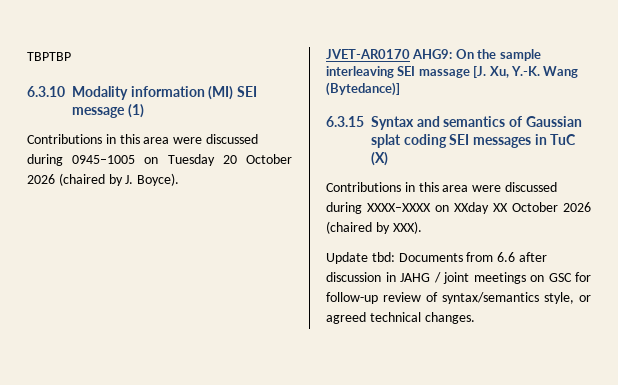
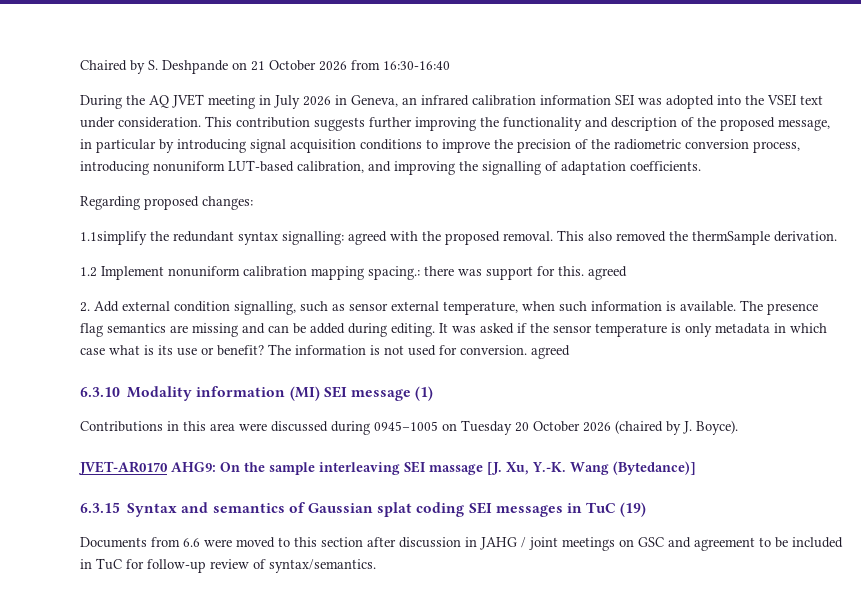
[27,52,71,61] TBPTBP -> [80,60,450,74] [80,94,823,109] [80,116,830,131] [80,139,800,153] [80,160,701,175] [80,196,253,210] [80,230,837,245] [80,266,627,280] [80,300,818,315] [80,323,827,337] [80,344,570,359] Chaired by S. Deshpande on 21 October 2026 from 16:30-16:40 // During the AQ JVET meeting in July 2026 in Geneva, an infrared calibration information SEI was adopted into the VSEI text under consideration. This contribution suggests further improving the functionality and description of the proposed message, in particular by introducing signal acquisition conditions to improve the precision of the radiometric conversion process, introducing nonuniform LUT-based calibration, and improving the signalling of adaptation coefficients. // Regarding proposed changes: // 1.1simplify the redundant syntax signalling: agreed with the proposed removal. This also removed the thermSample derivation. // 1.2 Implement nonuniform calibration mapping spacing.: there was support for this. agreed // 2. Add external condition signalling, such as sensor external temperature, when such information is available. The presence flag semantics are missing and can be added during editing. It was asked if the sensor temperature is only metadata in which case what is its use or benefit? The information is not used for conversion. agreed
[371,152,388,166] [326,182,557,192] [326,202,591,214] [326,221,422,234] [326,252,516,264] (X) // Contributions in this area were discussed during XXXX–XXXX on XXday XX October 2026 (chaired by XXX). // Update tbd: Documents from 6.6 -> [620,502,647,517] [80,537,363,548] (19) // Documents from 6.6 were moved to this section
[575,272,591,282] [326,292,591,304] [326,312,475,324] for follow-up review of syntax/semantics style, or agreed technical changes. -> [668,537,843,551] [80,558,376,573] and agreement to be included in TuC for follow-up review of syntax/semantics.

